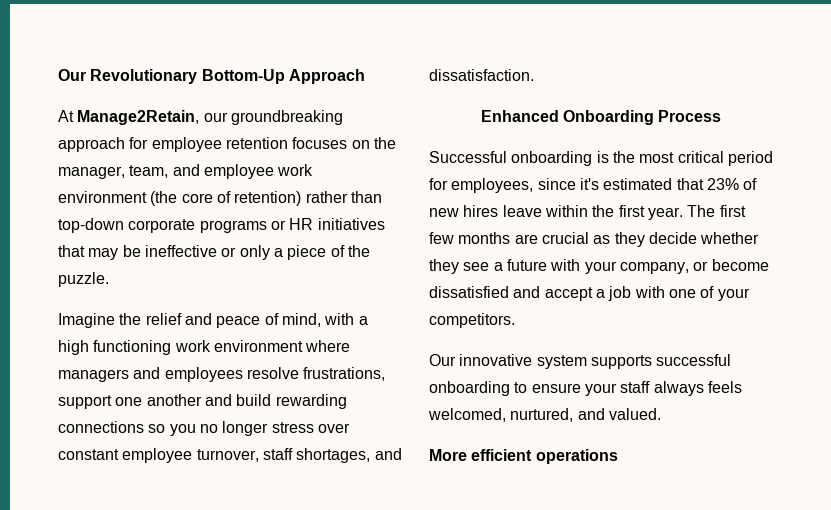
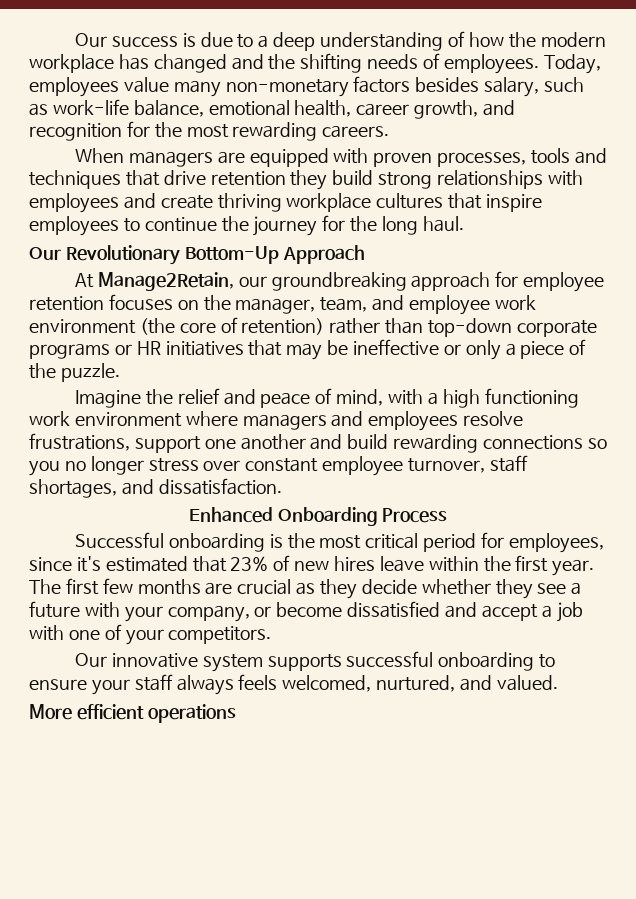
[58,69,86,81] Our -> [75,31,606,51] [29,53,601,74] [29,76,585,97] [29,99,515,119] [29,121,390,141] [75,148,607,167] [29,170,583,190] [29,193,543,213] [29,215,464,236] [29,247,61,260] Our success is due to a deep understanding of how the modern workplace has changed and the shifting needs of employees. Today, employees value many non-monetary factors besides salary, such as work-life balance, emotional health, career growth, and recognition for the most rewarding careers. // When managers are equipped with proven processes, tools and techniques that drive retention they build strong relationships with employees and create thriving workplace cultures that inspire employees to continue the journey for the long haul. // Our

